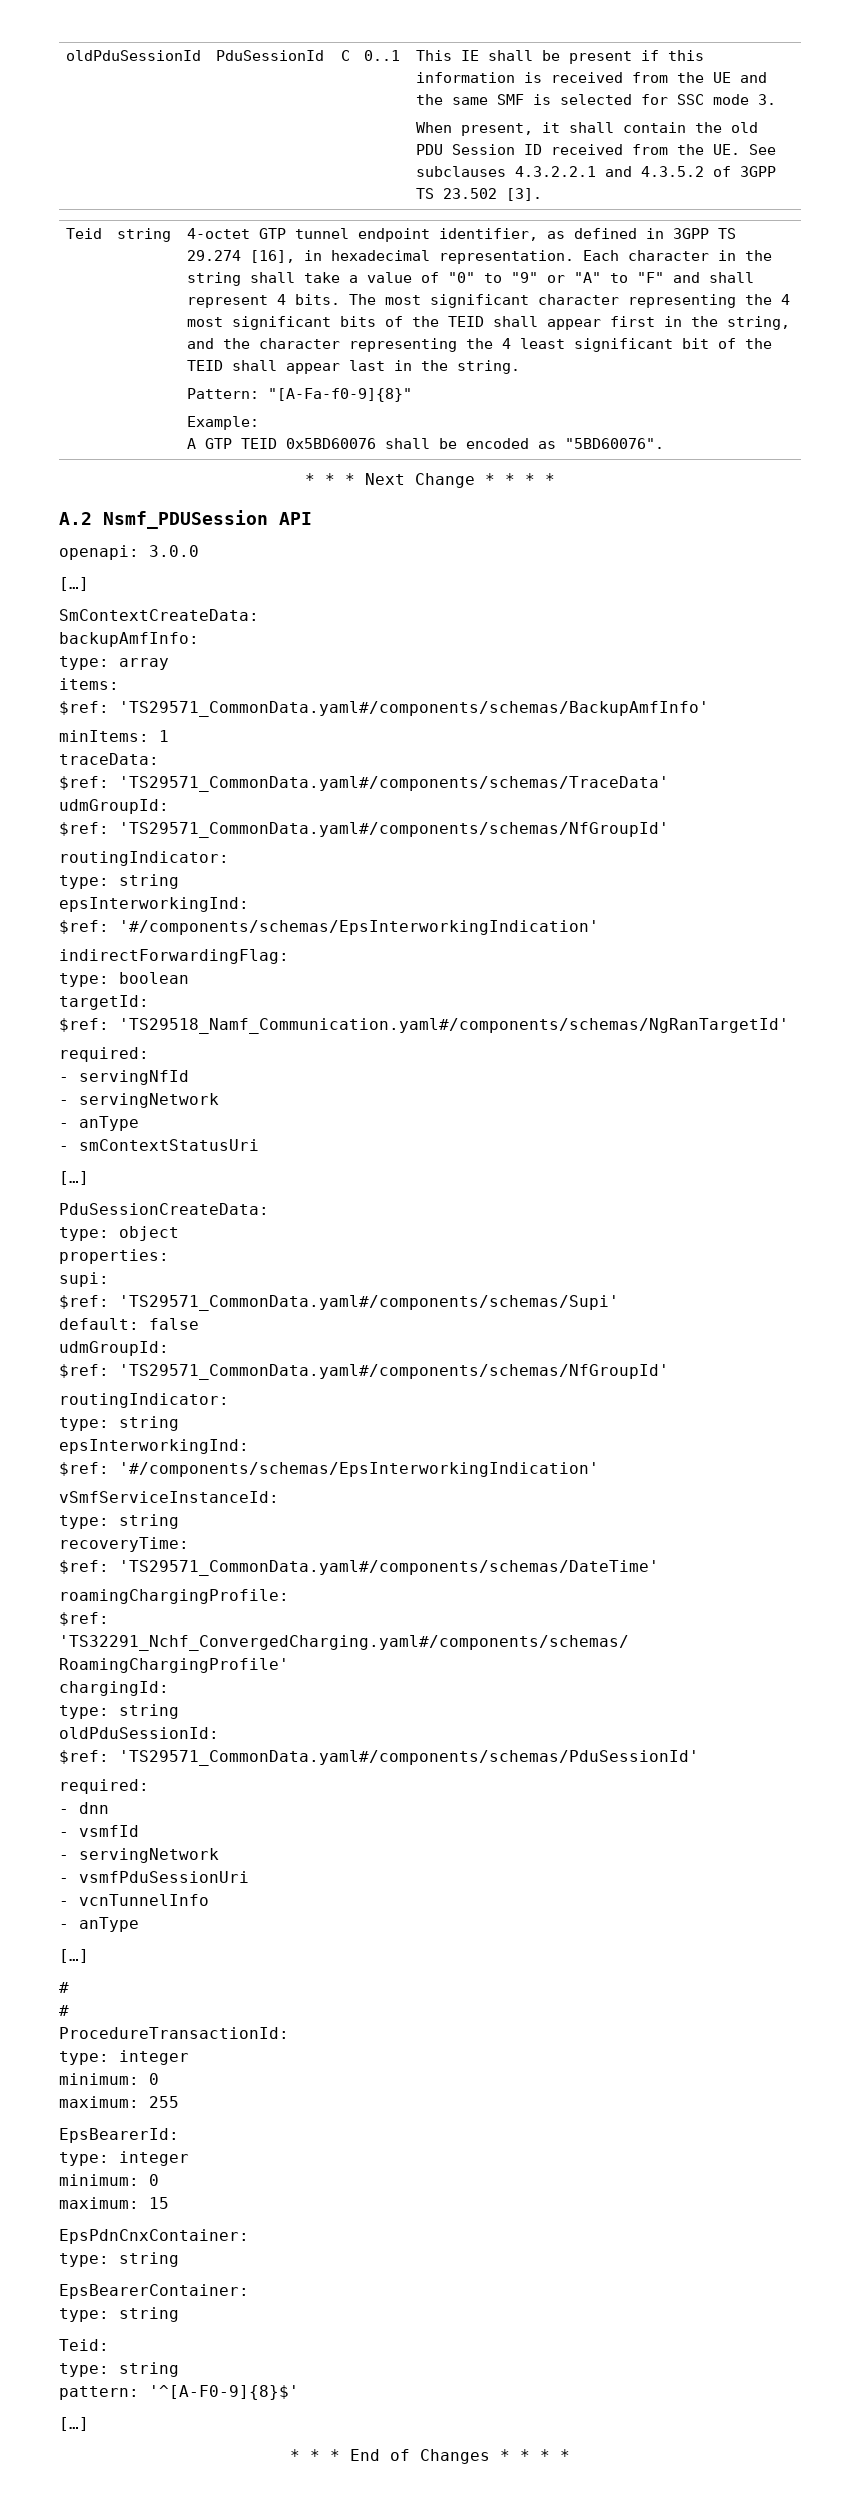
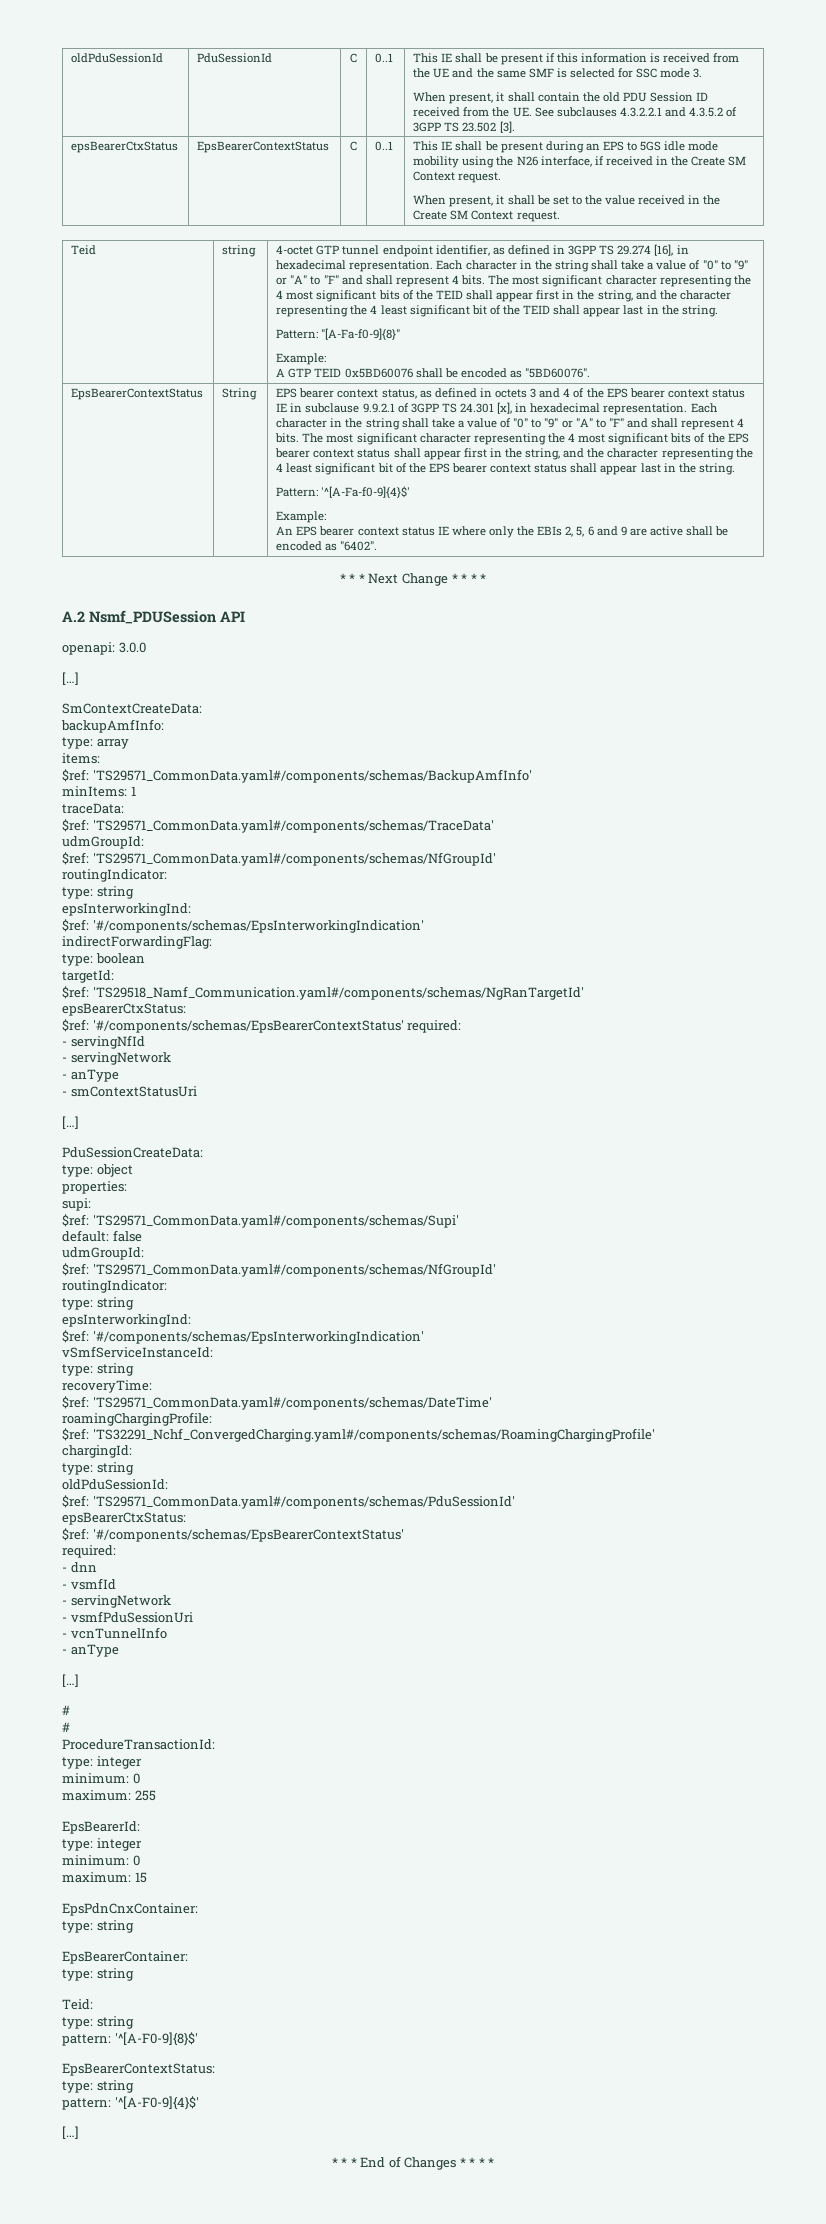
(543, 194) none -> [71,141,179,153] [197,141,330,153] [350,141,357,151] [375,141,394,151] [413,141,719,153] [413,156,747,168] [413,171,502,183] [413,195,721,207] [413,210,560,222] // epsBearerCtxStatus | EpsBearerContextStatus | C | 0..1 | This IE shall be present during an EPS to 5GS idle mode mobility using the N26 interface, if received in the Create SM Context request. // When present, it shall be set to the value received in the Create SM Context request.
(665, 443) none -> [71,388,204,400] [222,388,258,400] [276,388,745,399] [276,402,718,415] [276,418,745,430] [275,433,749,445] [275,448,753,460] [276,463,735,475] [276,486,411,499] [276,511,327,523] [276,526,729,538] [276,541,378,551] // EpsBearerContextStatus | String | EPS bearer context status, as defined in octets 3 and 4 of the EPS bearer context status IE in subclause 9.9.2.1 of 3GPP TS 24.301 [x], in hexadecimal representation. Each character in the string shall take a value of "0" to "9" or "A" to "F" and shall represent 4 bits. The most significant character representing the 4 most significant bits of the EPS bearer context status shall appear first in the string, and the character representing the 4 least significant bit of the EPS bearer context status shall appear last in the string. // Pattern: '^[A-Fa-f0-9]{4}$' // Example: // An EPS bearer context status IE where only the EBIs 2, 5, 6 and 9 are active shall be encoded as "6402".
(789, 1026) none -> [62,1003,186,1016] [62,1019,404,1033] epsBearerCtxStatus: // $ref: '#/components/schemas/EpsBearerContextStatus'
(699, 1758) none -> [62,1512,186,1525] [62,1528,404,1542] // epsBearerCtxStatus: // $ref: '#/components/schemas/EpsBearerContextStatus'
(299, 2392) none -> [62,2063,215,2076] [62,2080,134,2093] [62,2096,199,2110] // EpsBearerContextStatus: // type: string // pattern: '^[A-F0-9]{4}$'

